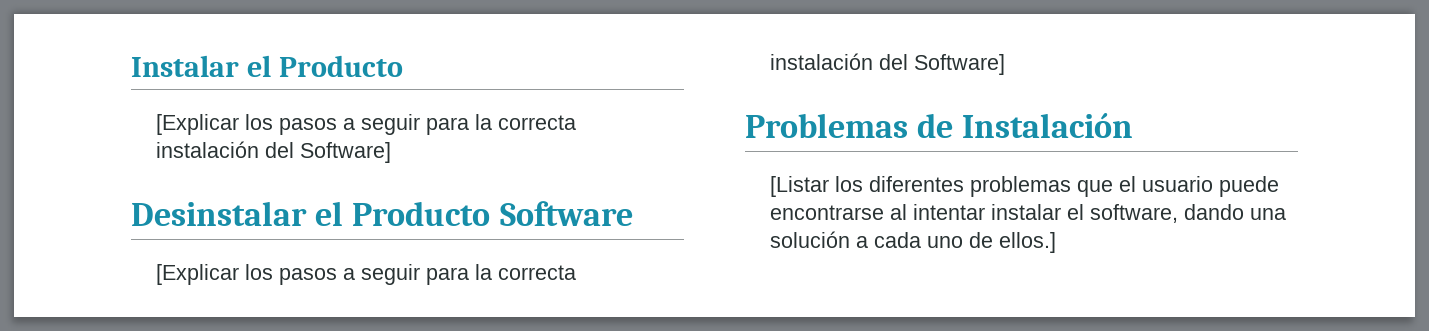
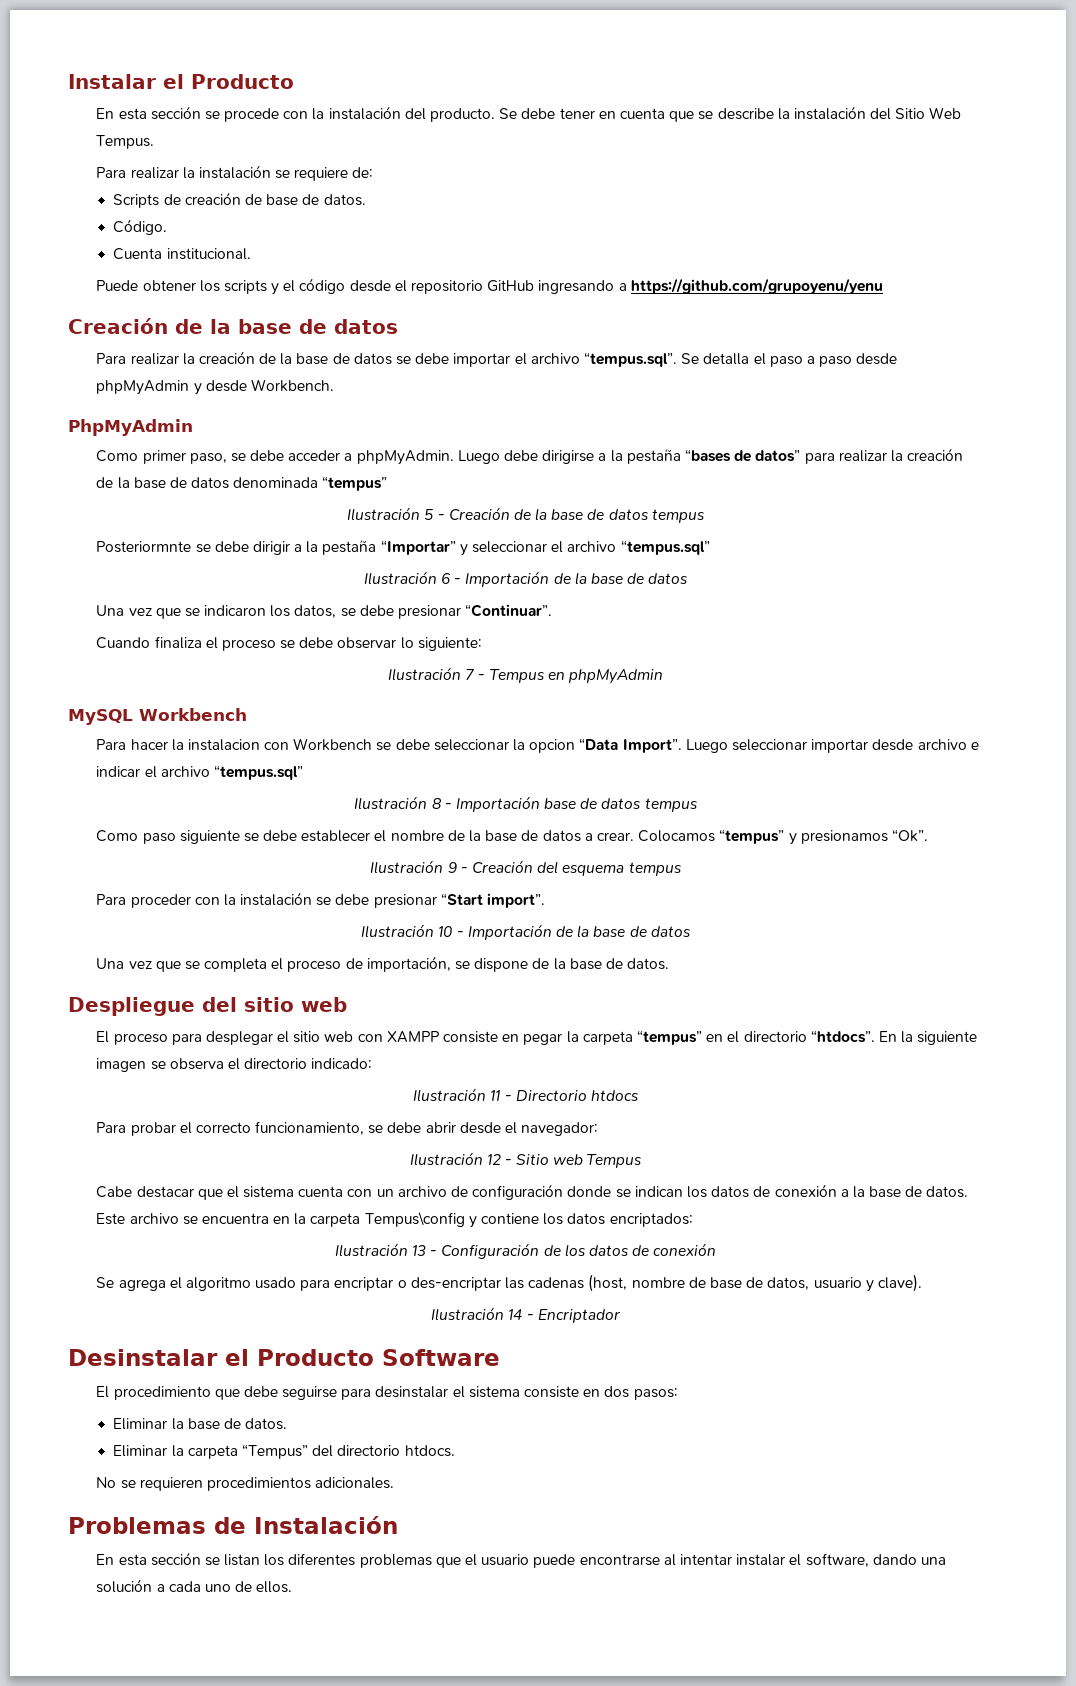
[156,114,577,135] [156,141,392,163] [131,201,633,226] [156,264,577,285] [770,53,1006,75] [745,113,1134,138] [770,176,830,197] [Explicar los pasos a seguir para la correcta instalación del Software] // Desinstalar el Producto Software // [Explicar los pasos a seguir para la correcta instalación del Software] // Problemas de Instalación // [Listar -> [96,106,962,122] [96,135,155,149] [96,165,374,181] [113,192,366,208] [113,219,168,235] [113,248,251,260] [96,278,883,295] [68,318,398,334] [96,351,898,367] [96,379,334,395] [68,419,193,436] [96,448,964,465] [96,476,388,491] [347,507,705,523] [96,540,710,556] [363,571,689,587] [96,604,553,619] [96,636,482,651] [388,667,663,684] [68,708,247,725] [96,738,979,753] [96,765,303,780] [354,796,698,812] [96,829,928,845] [370,860,682,876] [96,892,546,908] [361,924,691,940] [96,956,670,972] [68,997,347,1016] [96,1030,978,1045] [96,1058,373,1072] [413,1088,639,1102] [96,1121,599,1136] [409,1152,643,1168] [96,1184,969,1200] [96,1212,693,1228] [334,1243,717,1259] [96,1274,922,1292] [431,1307,620,1323] [68,1349,500,1366] [96,1386,678,1400] [113,1418,288,1430] [113,1444,455,1459] [96,1477,395,1491] [68,1516,398,1534] [96,1552,261,1566] En esta sección se procede con la instalación del producto. Se debe tener en cuenta que se describe la instalación del Sitio Web Tempus. // Para realizar la instalación se requiere de: // Scripts de creación de base de datos. // Código. // Cuenta institucional. // Puede obtener los scripts y el código desde el repositorio GitHub ingresando a https://github.com/grupoyenu/yenu // Creación de la base de datos // Para realizar la creación de la base de datos se debe importar el archivo “tempus.sql”. Se detalla el paso a paso desde phpMyAdmin y desde Workbench. // PhpMyAdmin // Como primer paso, se debe acceder a phpMyAdmin. Luego debe dirigirse a la pestaña “bases de datos” para realizar la creación de la base de datos denominada “tempus” // Ilustración 5 - Creación de la base de datos tempus // Posteriormnte se debe dirigir a la pestaña “Importar” y seleccionar el archivo “tempus.sql” // Ilustración 6 - Importación de la base de datos // Una vez que se indicaron los datos, se debe presionar “Continuar”. // Cuando finaliza el proceso se debe observar lo siguiente: // Ilustración 7 - Tempus en phpMyAdmin // MySQL Workbench // Para hacer la instalacion con Workbench se debe seleccionar la opcion “Data Import”. Luego seleccionar importar desde archivo e indicar el archivo “tempus.sql” // Ilustración 8 - Importación base de datos tempus // Como paso siguiente se debe establecer el nombre de la base de datos a crear. Colocamos “tempus” y presionamos “Ok”. // Ilustración 9 - Creación del esquema tempus // Para proceder con la instalación se debe presionar “Start import”. // Ilustración 10 - Importación de la base de datos // Una vez que se completa el proceso de importación, se dispone de la base de datos. // Despliegue del sitio web // El proceso para desplegar el sitio web con XAMPP consiste en pegar la carpeta “tempus” en el directorio “htdocs”. En la siguiente imagen se observa el directorio indicado: // Ilustración 11 - Directorio htdocs // Para probar el correcto funcionamiento, se debe abrir desde el navegador: // Ilustración 12 - Sitio web Tempus // Cabe destacar que el sistema cuenta con un archivo de configuración donde se indican los datos de conexión a la base de datos. Este archivo se encuentra en la carpeta Tempus\config y contiene los datos encriptados: // Ilustración 13 - Configuración de los datos de conexión // Se agrega el algoritmo usado para encriptar o des-encriptar las cadenas (host, nombre de base de datos, usuario y clave). // Ilustración 14 - Encriptador // Desinstalar el Producto Software // El procedimiento que debe seguirse para desinstalar el sistema consiste en dos pasos: // Eliminar la base de datos. // Eliminar la carpeta “Tempus” del directorio htdocs. // No se requieren procedimientos adicionales. // Problemas de Instalación // En esta sección se listan
[999,232,1057,253] ellos.] -> [256,1581,293,1593] ellos.

